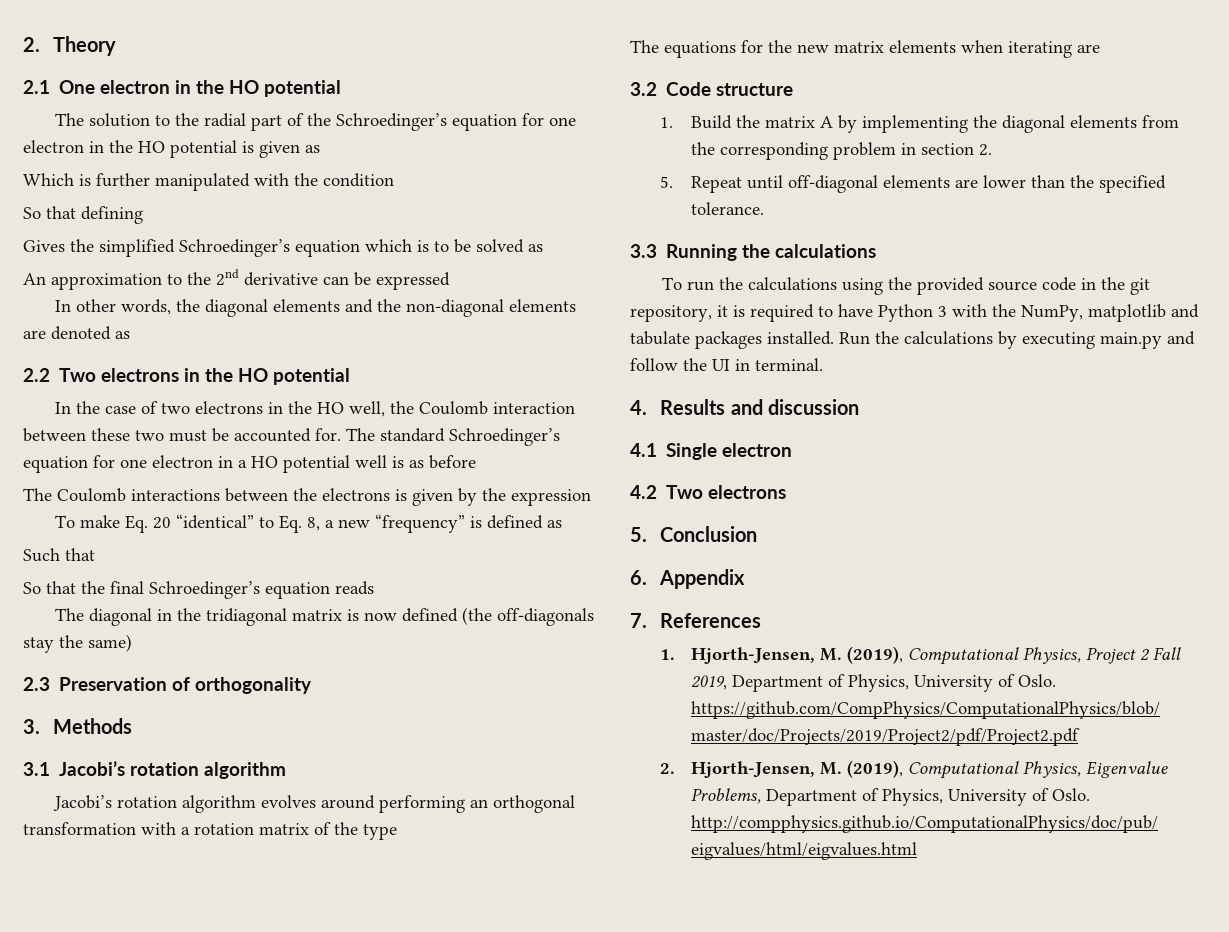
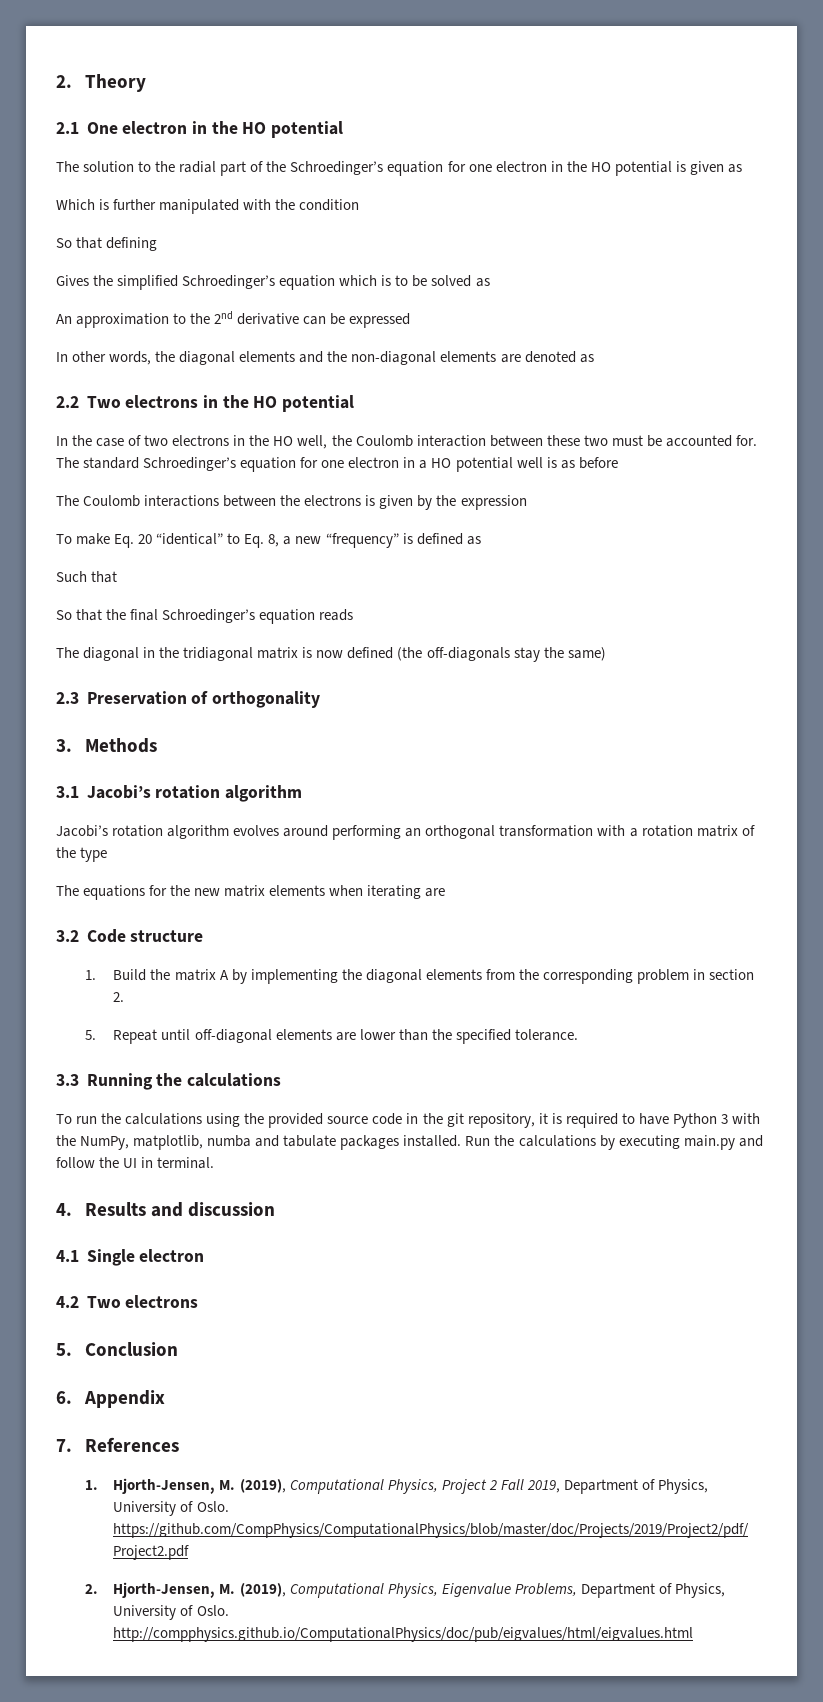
[1088,304,1166,322] matplotlib -> [133,1135,252,1150] matplotlib, numba

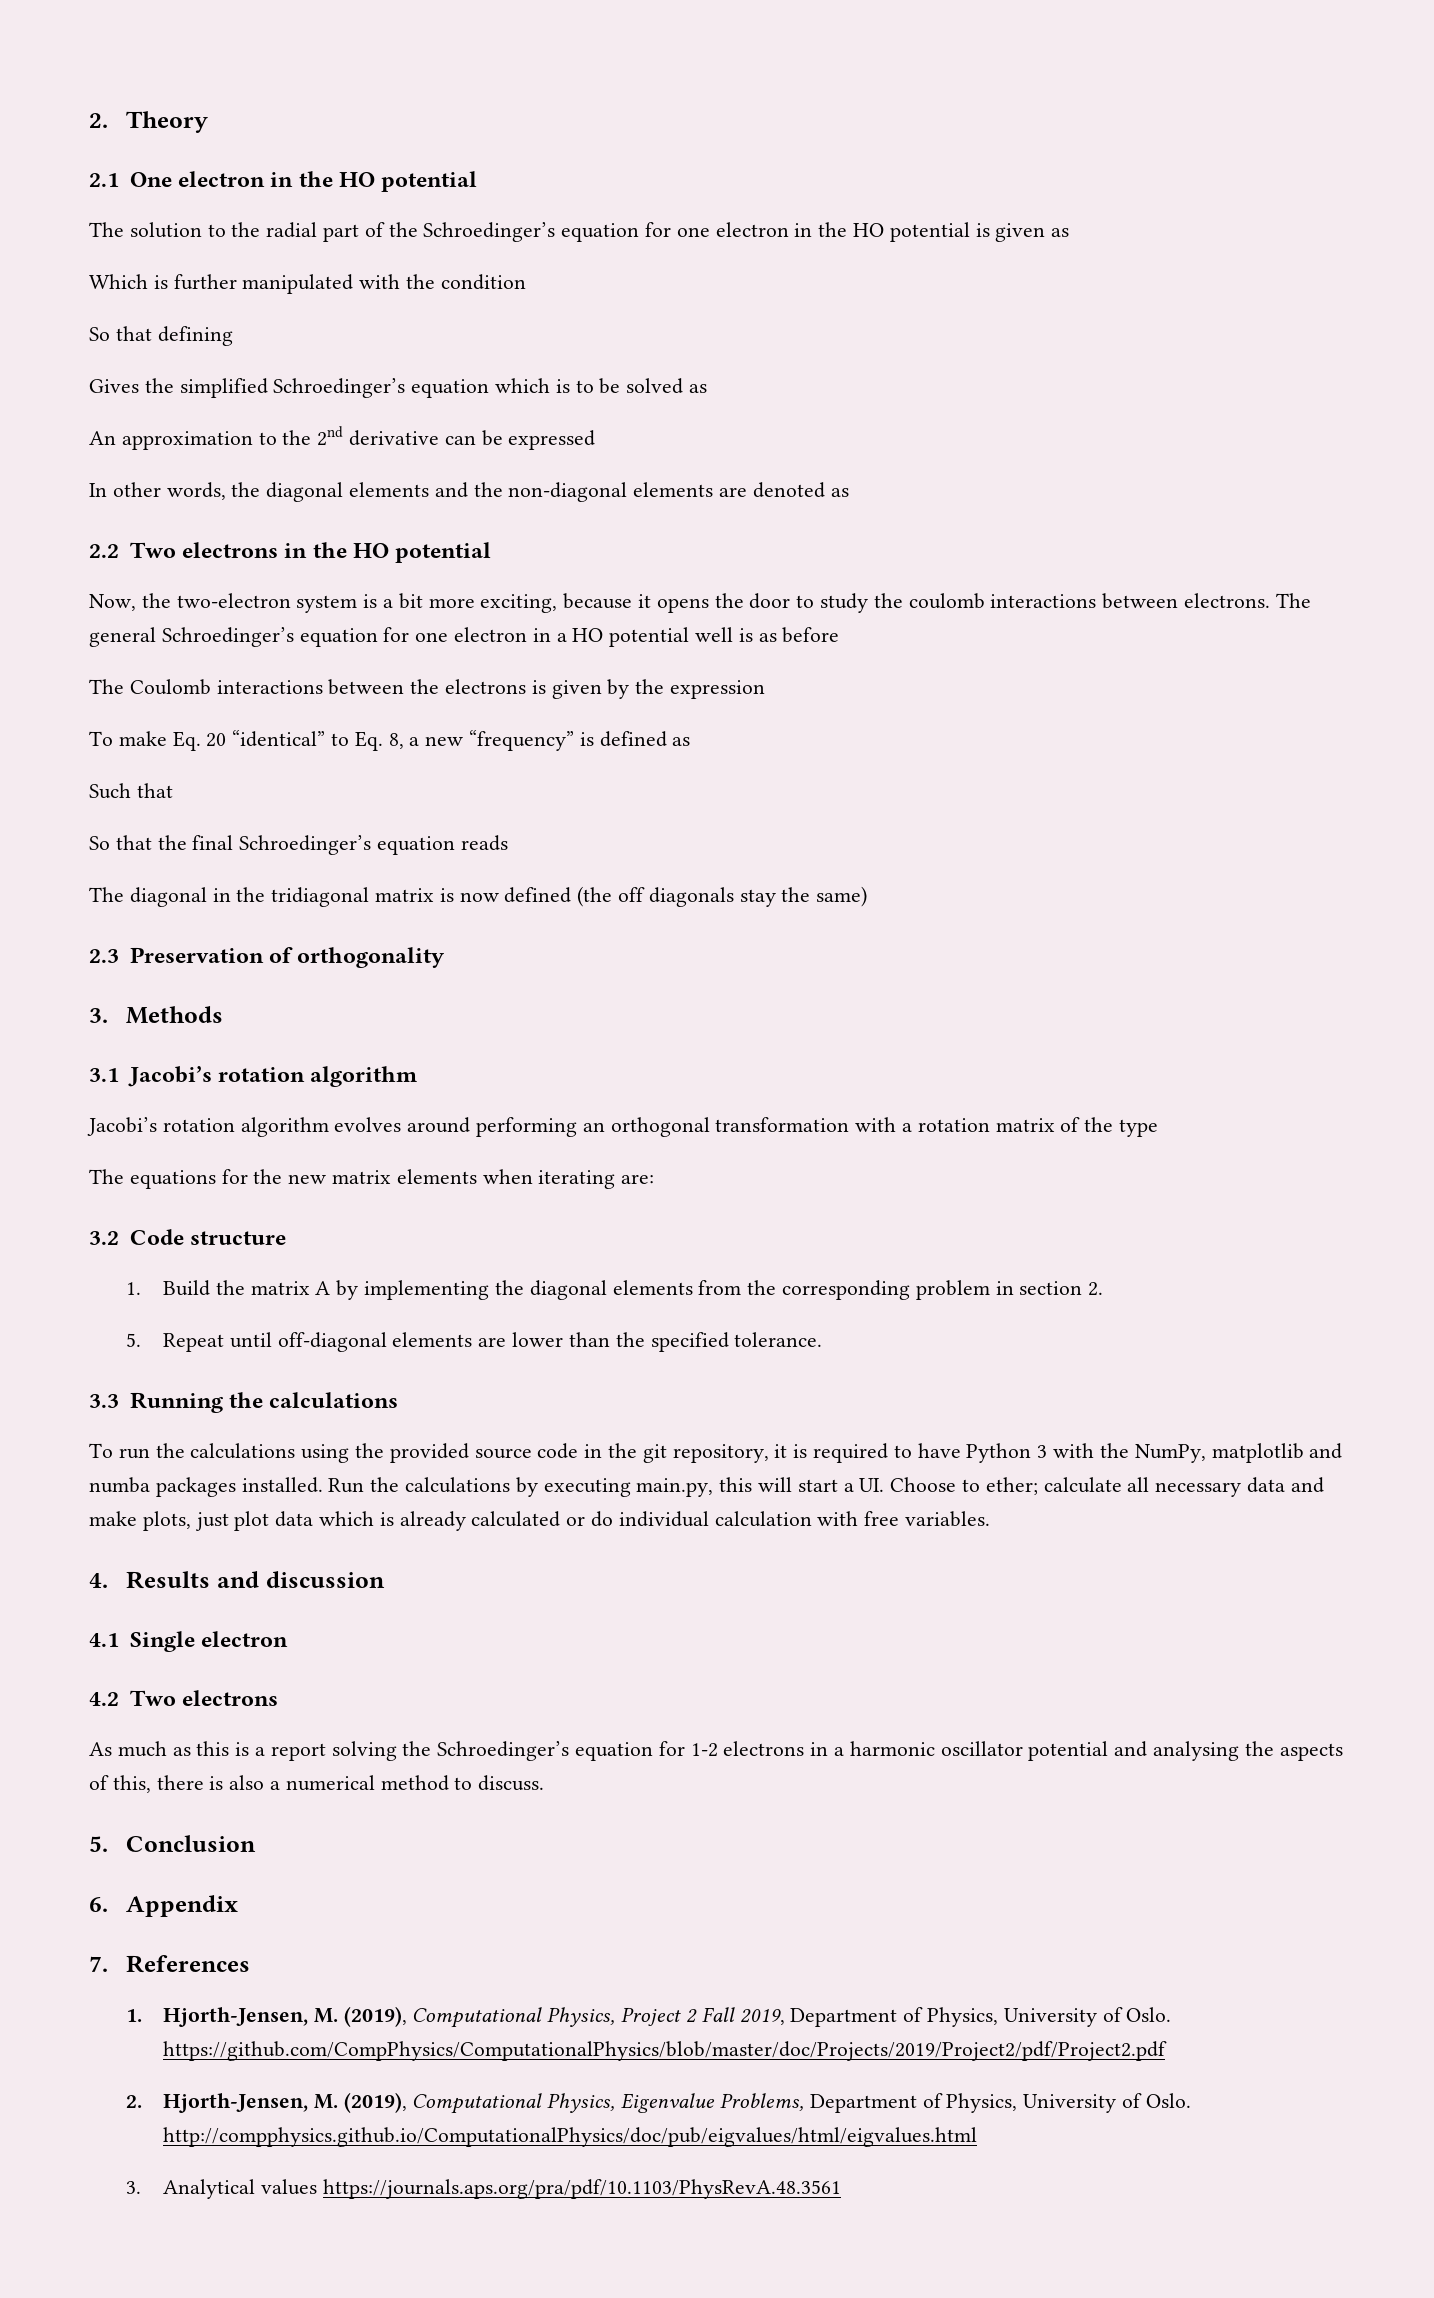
[56,435,757,449] [56,457,140,469] In the case of two electrons in the HO well, the Coulomb interaction between these two must be accounted for. The standard -> [89,593,1311,613] [89,627,156,647] Now, the two-electron system is a bit more exciting, because it opens the door to study the coulomb interactions between electrons. The general
[426,647,510,661] off-diagonals -> [618,887,734,907] off diagonals
[425,888,446,897] are -> [621,1174,655,1184] are:
[133,1135,337,1150] matplotlib, numba and tabulate -> [1211,1443,1343,1463] [89,1477,150,1493] matplotlib and numba
[683,1135,763,1150] [56,1157,215,1169] main.py and follow the UI in terminal. -> [636,1477,1324,1497] [89,1511,991,1531] main.py, this will start a UI. Choose to ether; calculate all necessary data and make plots, just plot data which is already calculated or do individual calculation with free variables.
(199, 1301) none -> [89,1741,1343,1761] [89,1775,545,1793] // As much as this is a report solving the Schroedinger’s equation for 1-2 electrons in a harmonic oscillator potential and analysing the aspects of this, there is also a numerical method to discuss.
(694, 1634) none -> [126,2179,841,2199] // 3. Analytical values https://journals.aps.org/pra/pdf/10.1103/PhysRevA.48.3561

